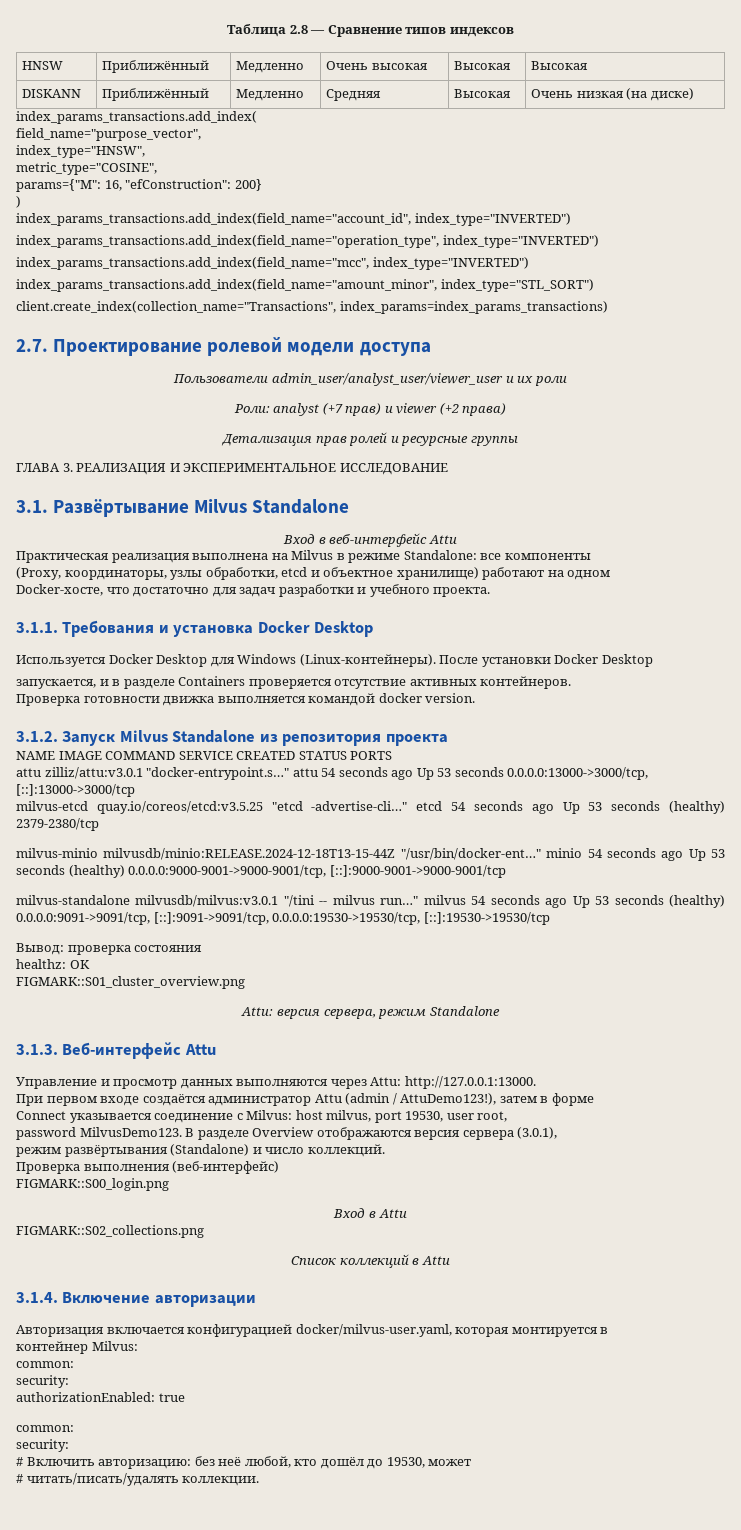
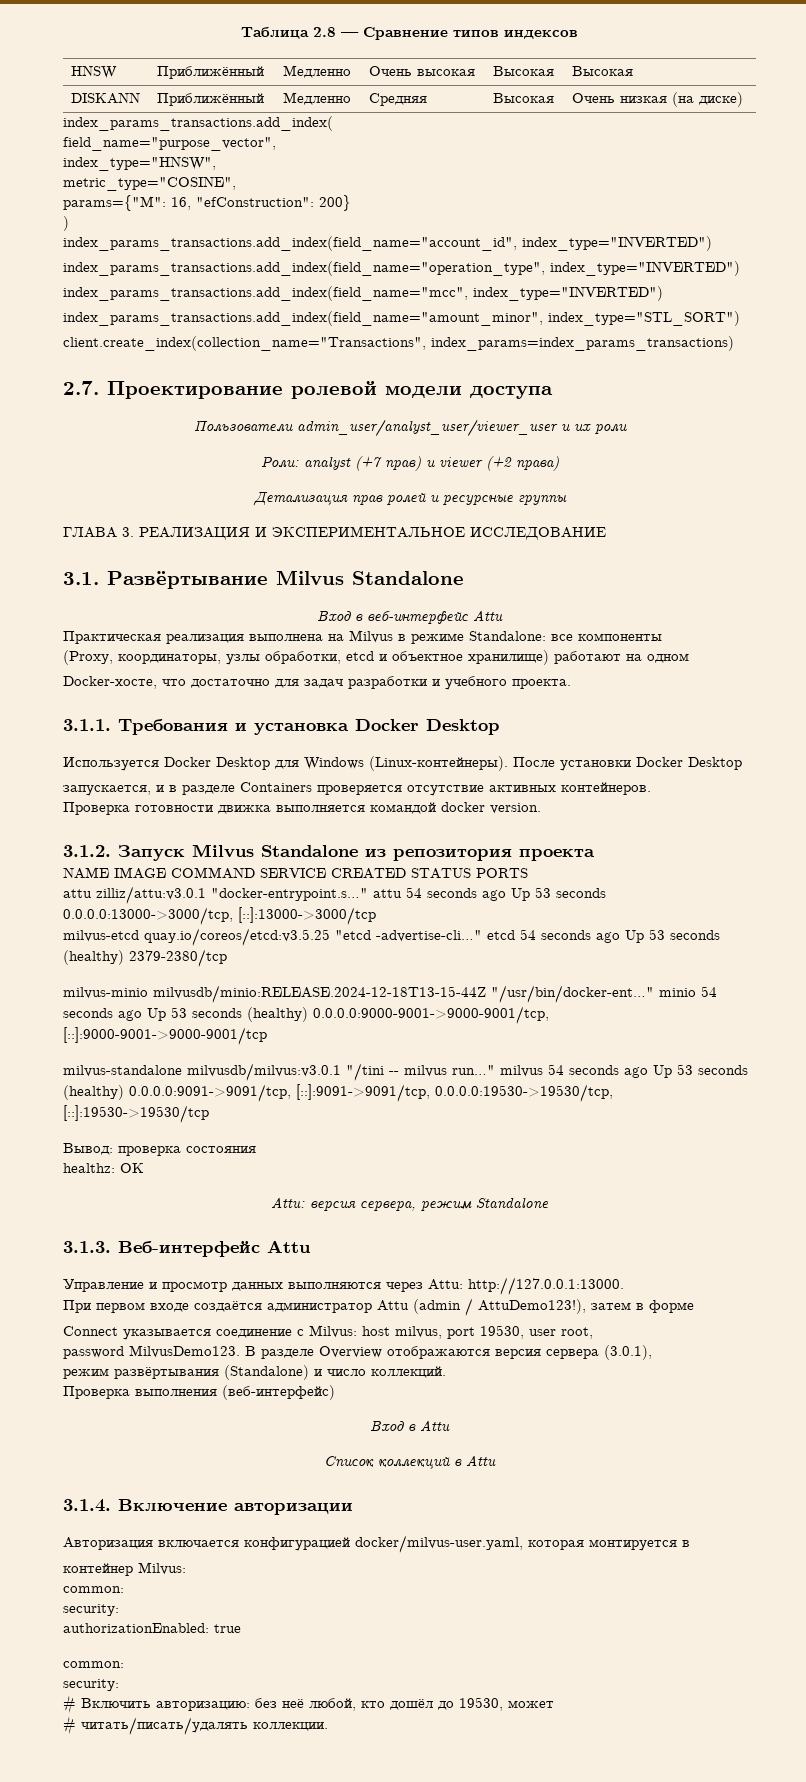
[16,976,245,989] // FIGMARK::S01_cluster_overview.png -> (144, 1168) none
[16,1178,169,1191] // FIGMARK::S00_login.png -> (335, 1392) none
[16,1225,204,1238] // FIGMARK::S02_collections.png -> (450, 1425) none

